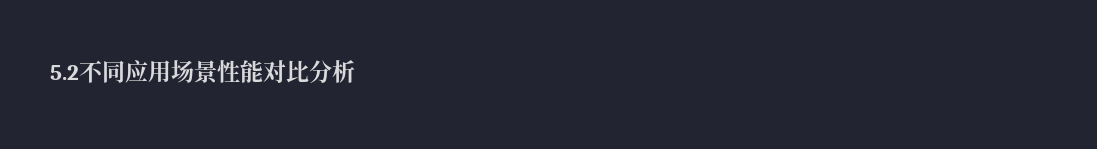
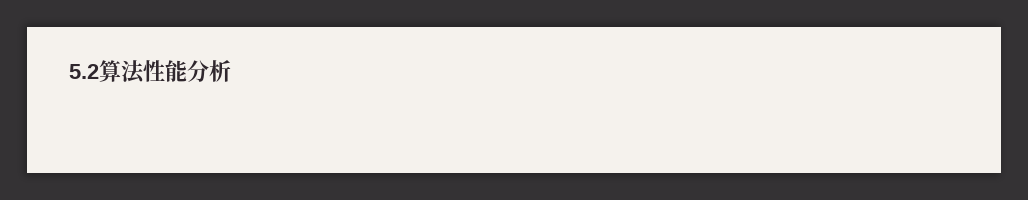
[79,60,309,84] 不同应用场景性能对比 -> [99,60,187,84] 算法性能

